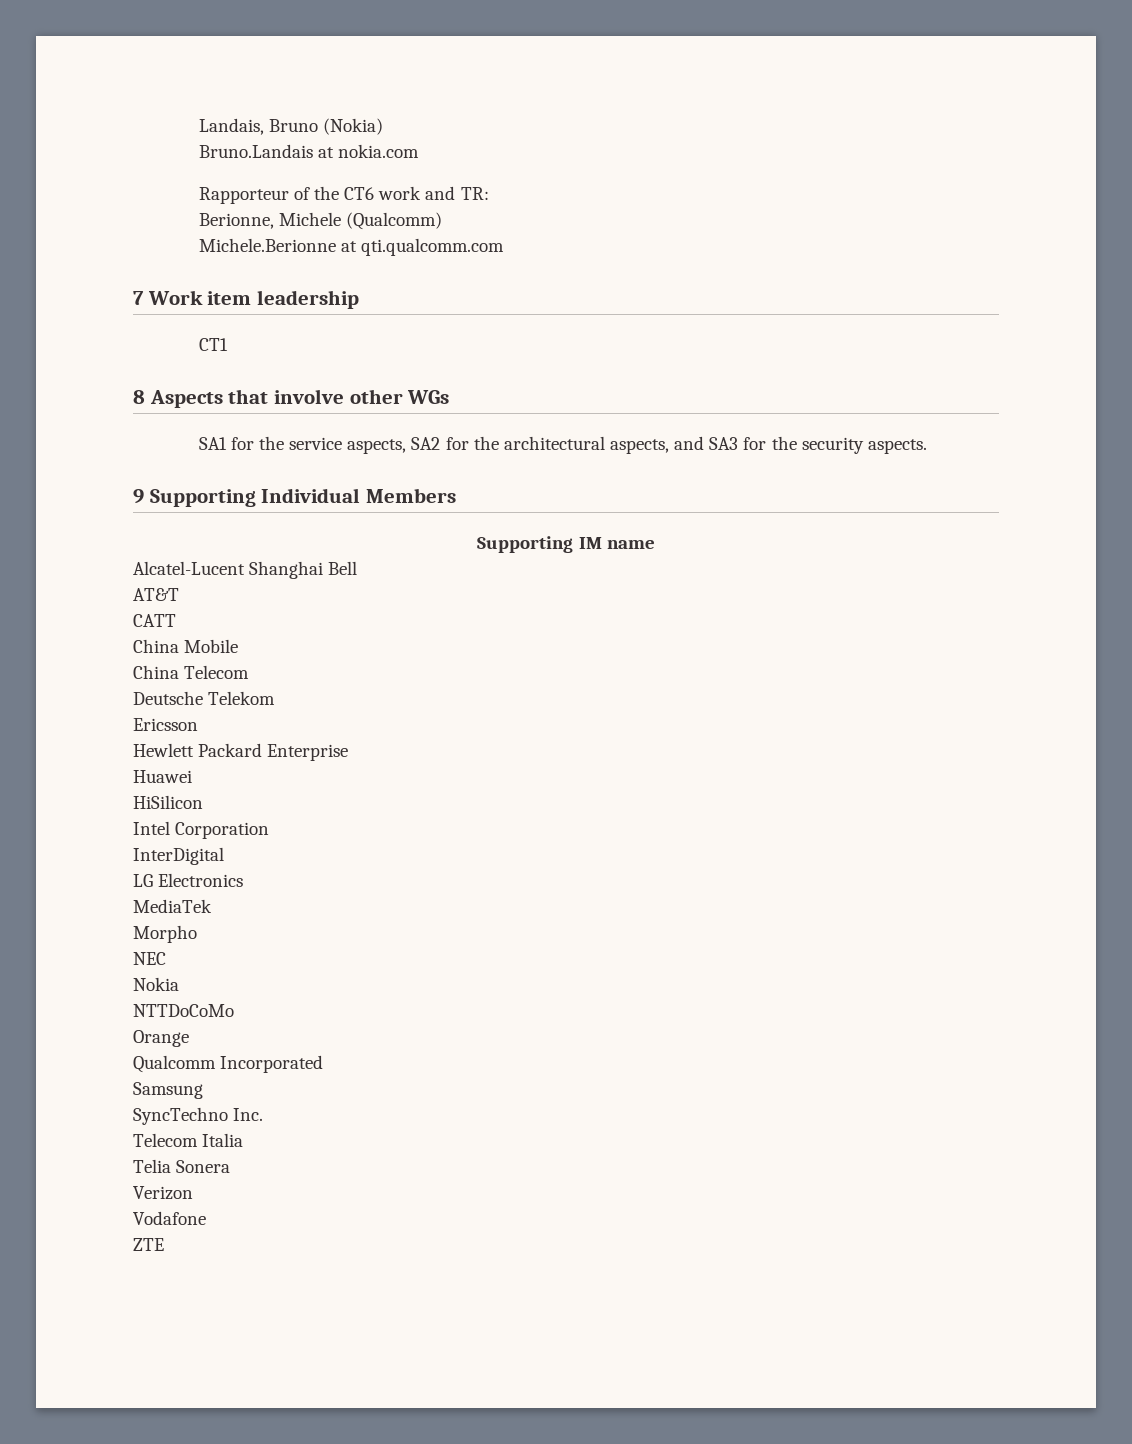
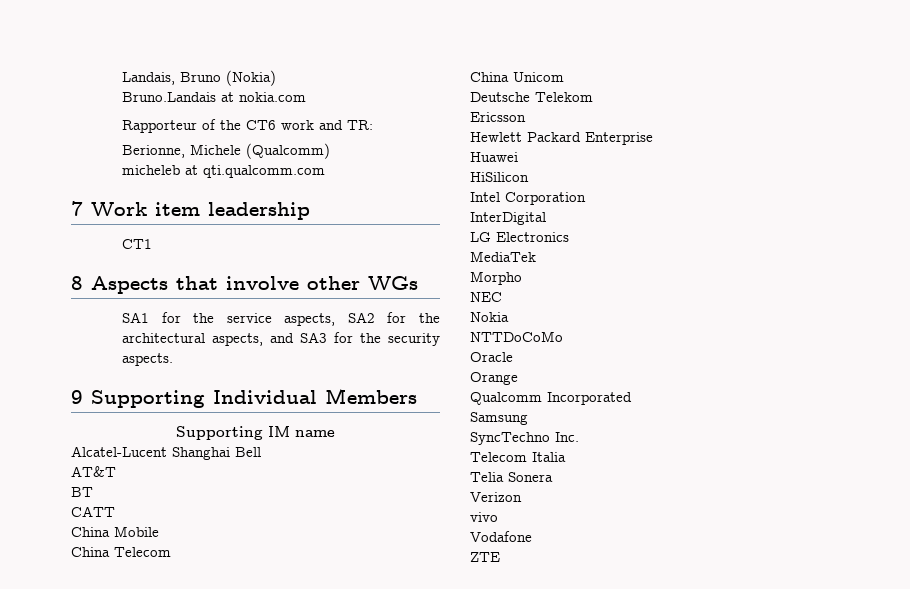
[198,238,336,252] Michele.Berionne -> [121,165,180,175] micheleb
(179, 594) none -> [71,487,93,497] // BT
(250, 672) none -> [470,72,564,82] // China Unicom
(234, 1010) none -> [470,352,513,362] // Oracle
(193, 1193) none -> [470,512,498,522] // vivo

